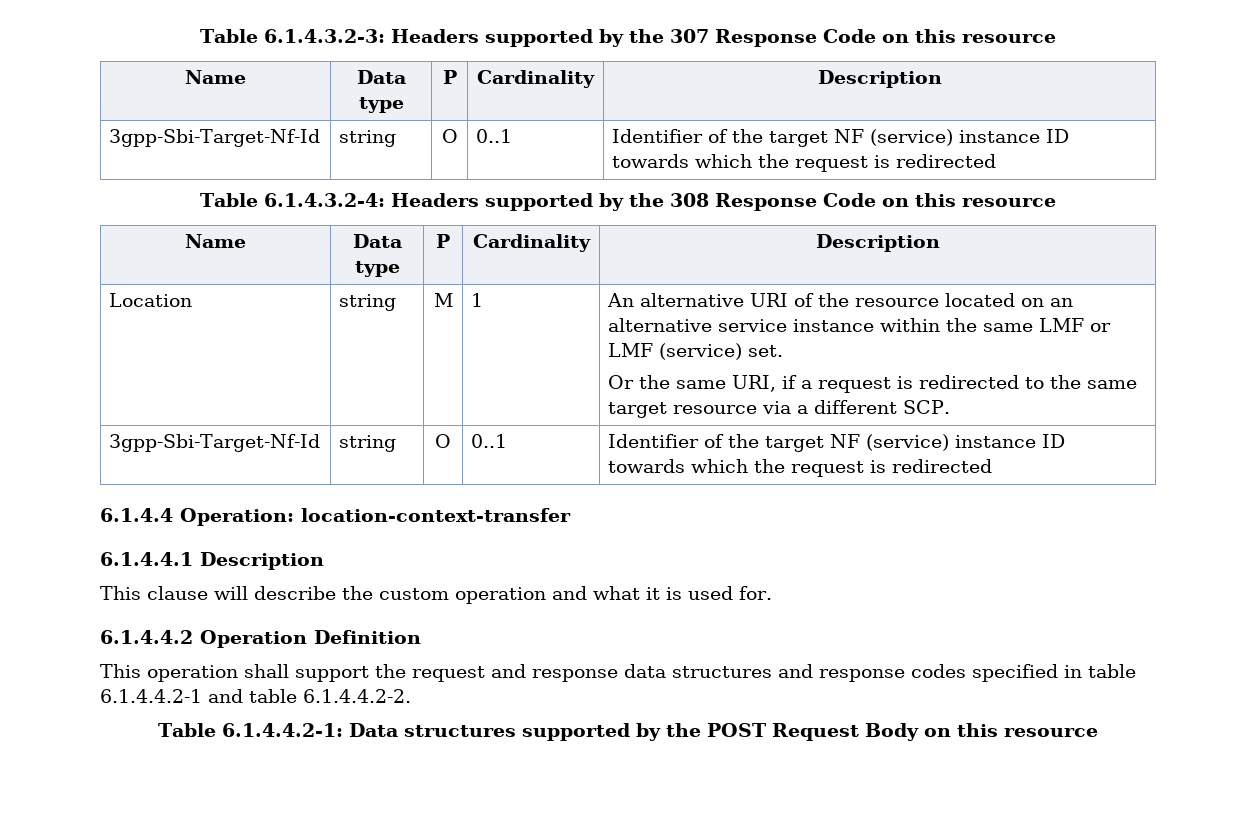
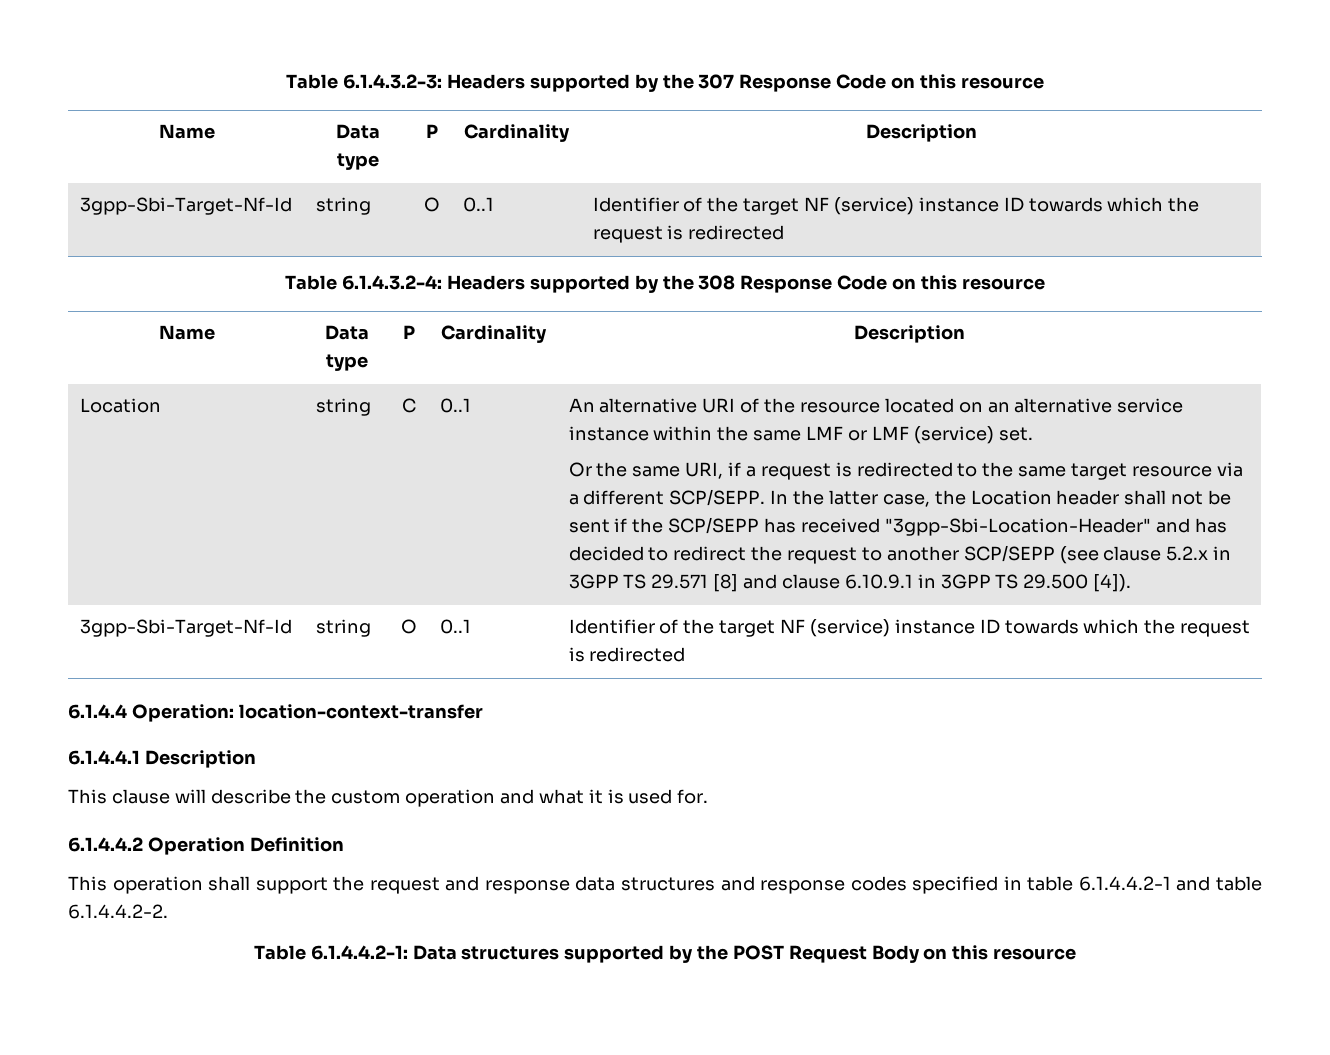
[433,293,453,307] [471,293,484,307] M | 1 -> [401,398,416,413] [439,398,471,413] C | 0..1
[903,400,951,414] SCP. -> [669,489,1231,507] [568,517,1227,536] [568,545,1232,564] [568,574,1132,592] SCP/SEPP. In the latter case, the Location header shall not be sent if the SCP/SEPP has received "3gpp-Sbi-Location-Header" and has decided to redirect the request to another SCP/SEPP (see clause 5.2.x in 3GPP TS 29.571 [8] and clause 6.10.9.1 in 3GPP TS 29.500 [4]).

